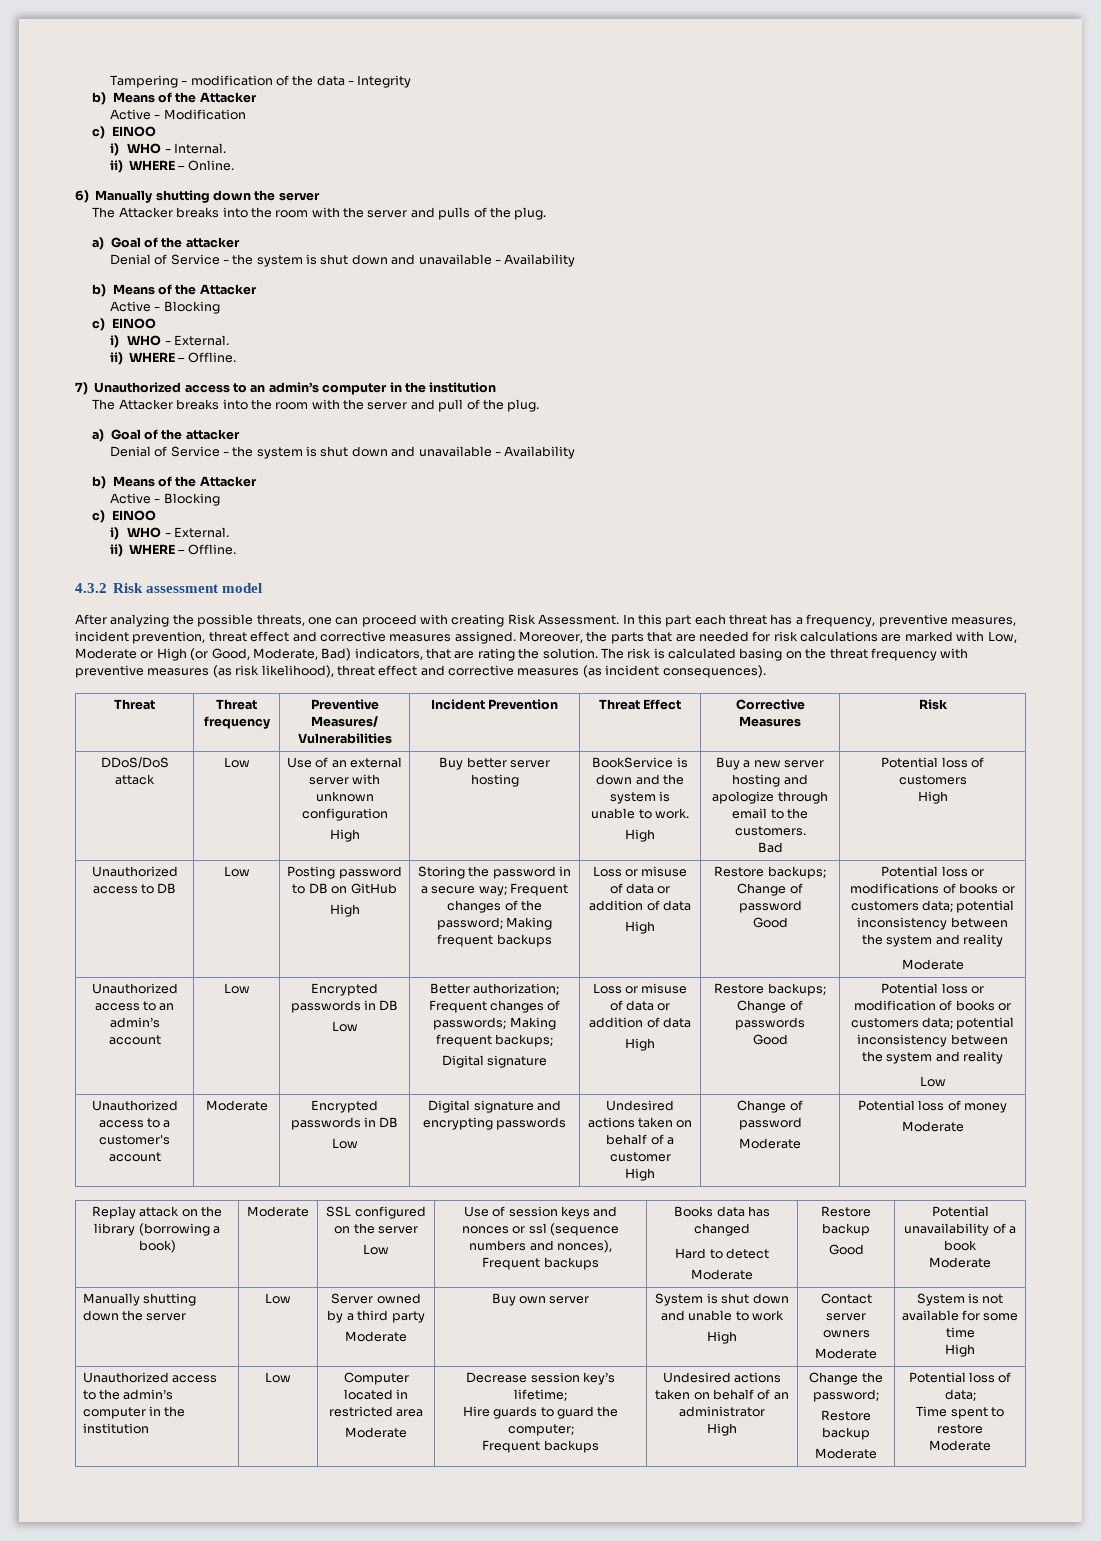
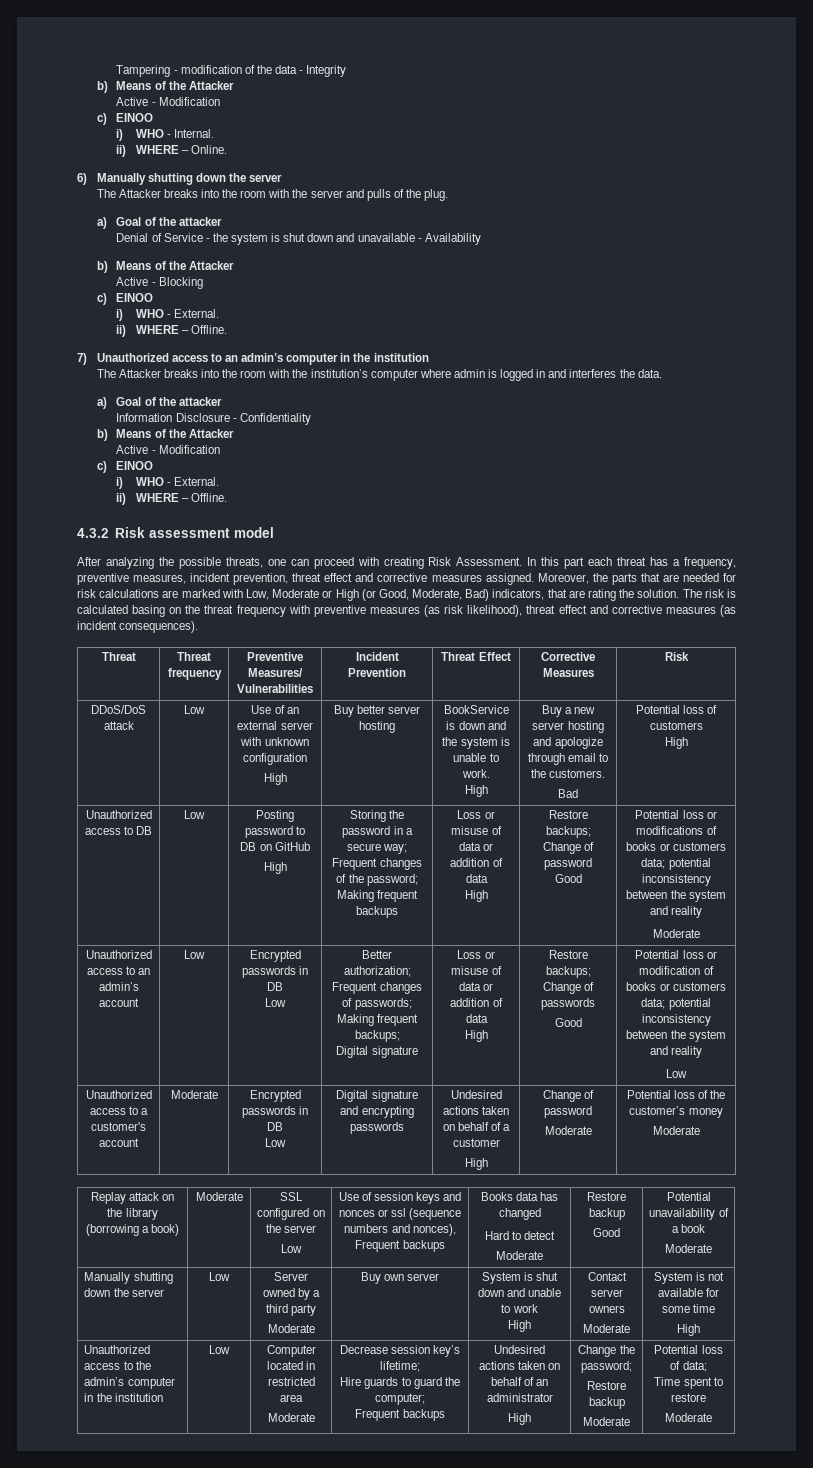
[367,399,540,412] [92,429,240,442] [109,446,576,459] [92,476,257,489] [109,493,220,506] server and pull of the plug. // a) Goal of the attacker // Denial of Service - the system is shut down and unavailable - Availability // b) Means of the Attacker // Active - Blocking -> [310,369,662,381] [96,397,222,409] [116,413,311,425] [96,429,234,441] [116,445,220,454] institution’s computer where admin is logged in and interferes the data. // a) Goal of the attacker // Information Disclosure - Confidentiality // b) Means of the Attacker // Active - Modification
(961, 1105) none -> [710,1090,726,1099] [629,1106,686,1115] the customer’s

